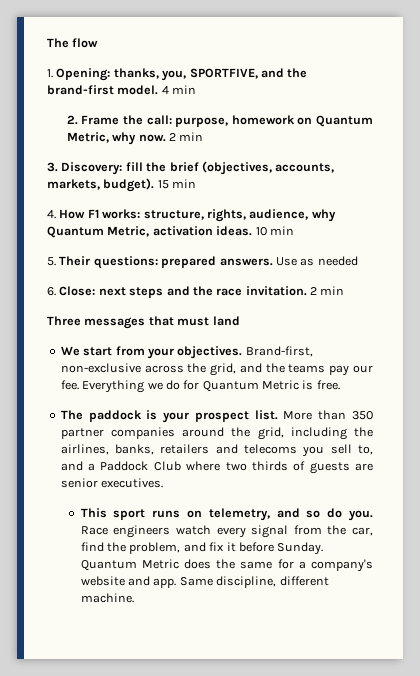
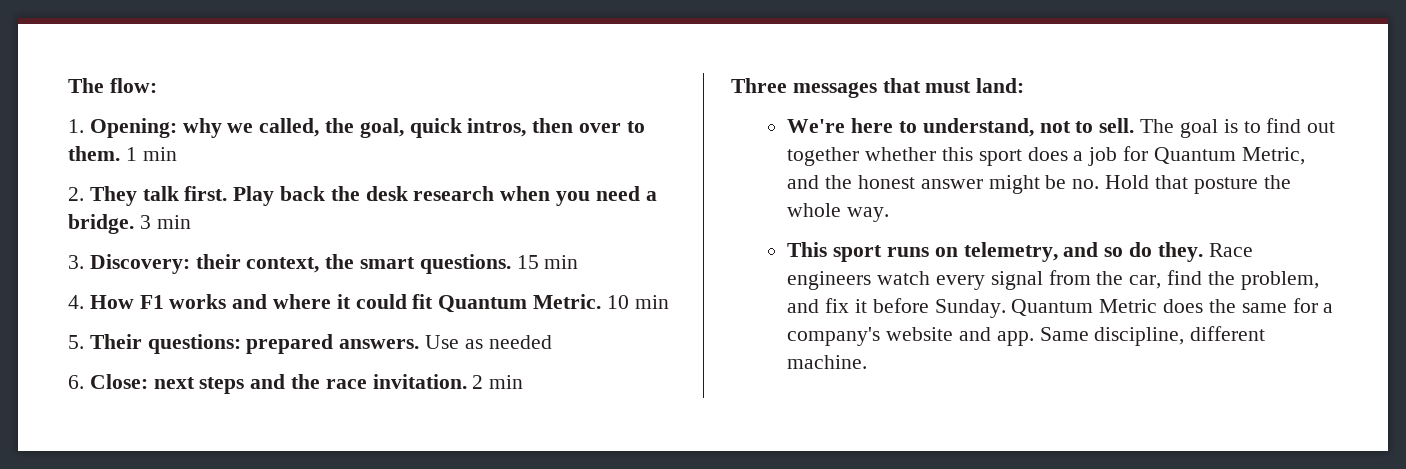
[47,38,99,48] The flow -> [68,78,157,93] The flow:
[113,68,308,81] [47,85,197,95] [66,115,373,127] [66,132,204,145] [47,161,335,175] [47,178,155,192] thanks, you, SPORTFIVE, and the brand-first model. 4 min // 2. Frame the call: purpose, homework on Quantum Metric, why now. 2 min // 3. Discovery: fill the brief (objectives, accounts, markets, budget). -> [182,118,645,138] [68,146,177,161] [68,186,657,206] [68,214,191,234] [68,254,511,274] why we called, the goal, quick intros, then over to them. 1 min // 2. They talk first. Play back the desk research when you need a bridge. 3 min // 3. Discovery: their context, the smart questions.
[102,209,336,222] [47,226,253,238] works: structure, rights, audience, why Quantum Metric, activation ideas. -> [169,294,602,313] works and where it could fit Quantum Metric.
[212,316,240,326] [60,346,313,359] [60,363,373,376] [60,380,340,393] [60,410,373,423] [60,427,374,440] [60,444,373,457] [60,461,373,474] [60,478,164,488] land // We start from your objectives. Brand-first, non-exclusive across the grid, and the teams pay our fee. Everything we do for Quantum Metric is free. // The paddock is your prospect list. More than 350 partner companies around the grid, including the airlines, banks, retailers and telecoms you sell to, and a Paddock Club where two thirds of guests are senior executives. -> [976,78,1025,93] [787,118,1336,138] [787,146,1305,166] [787,175,1291,194] [787,203,890,222] land: // We're here to understand, not to sell. The goal is to find out together whether this sport does a job for Quantum Metric, and the honest answer might be no. Hold that posture the whole way.
[349,510,374,521] you. -> [1157,242,1203,262] they.

